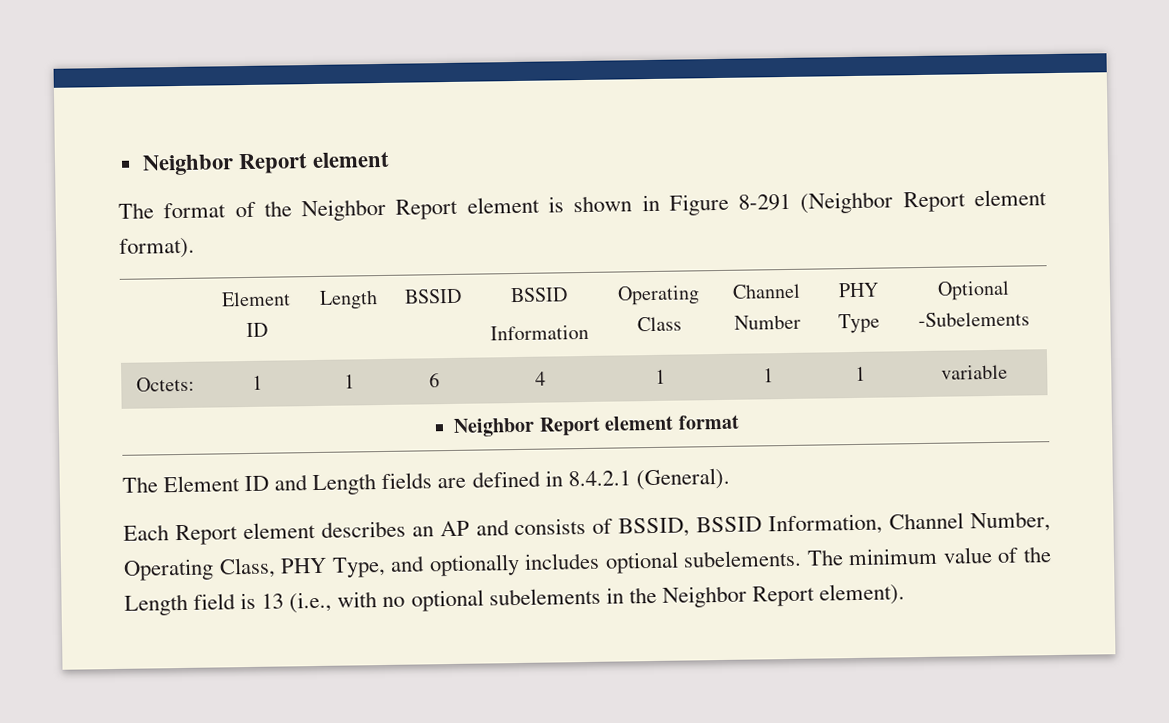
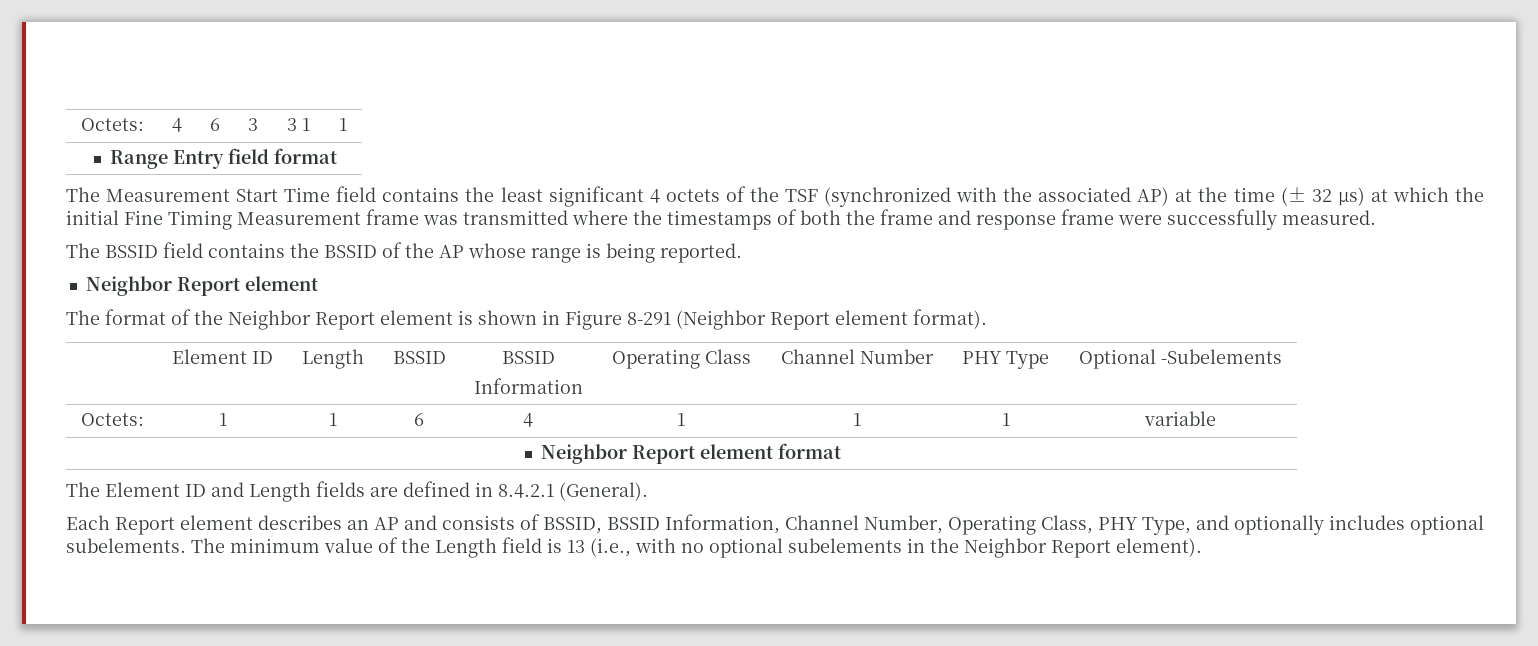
(141, 165) none -> [80,118,144,131] [171,118,182,132] [209,118,220,131] [248,118,258,131] [287,118,310,131] [339,118,347,131] [110,148,338,169] [66,186,1484,207] [66,209,1376,230] [66,242,742,263] Octets: | 4 | 6 | 3 | 3 1 | 1 // Range Entry field format // The Measurement Start Time field contains the least significant 4 octets of the TSF (synchronized with the associated AP) at the time (± 32 µs) at which the initial Fine Timing Measurement frame was transmitted where the timestamps of both the frame and response frame were successfully measured. // The BSSID field contains the BSSID of the AP whose range is being reported. //

